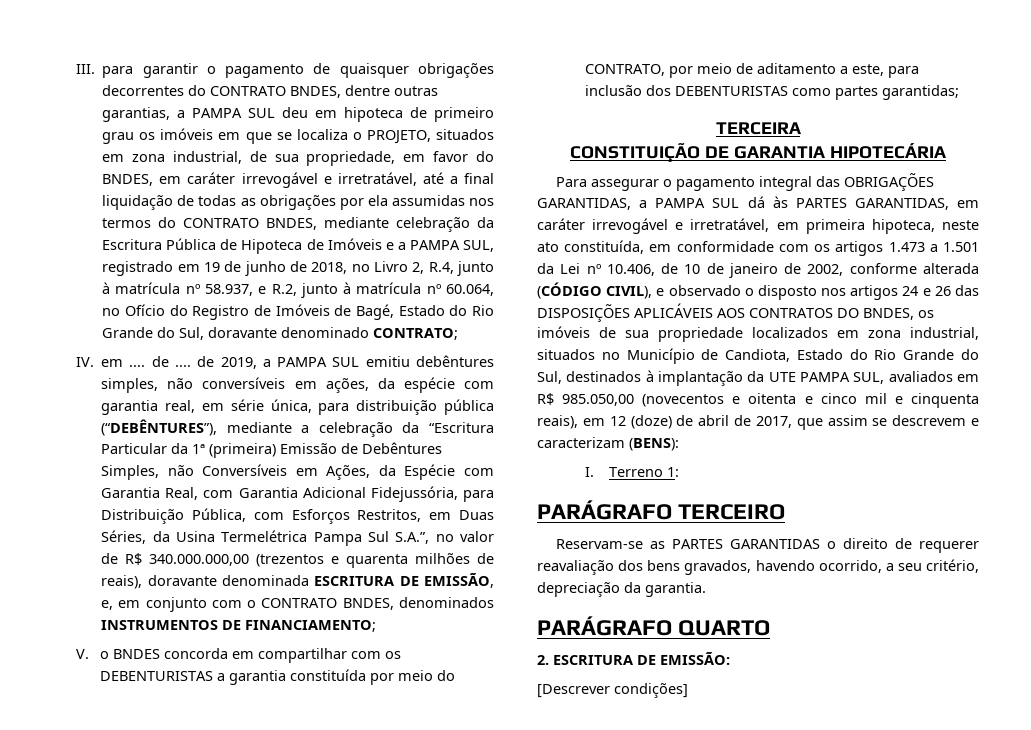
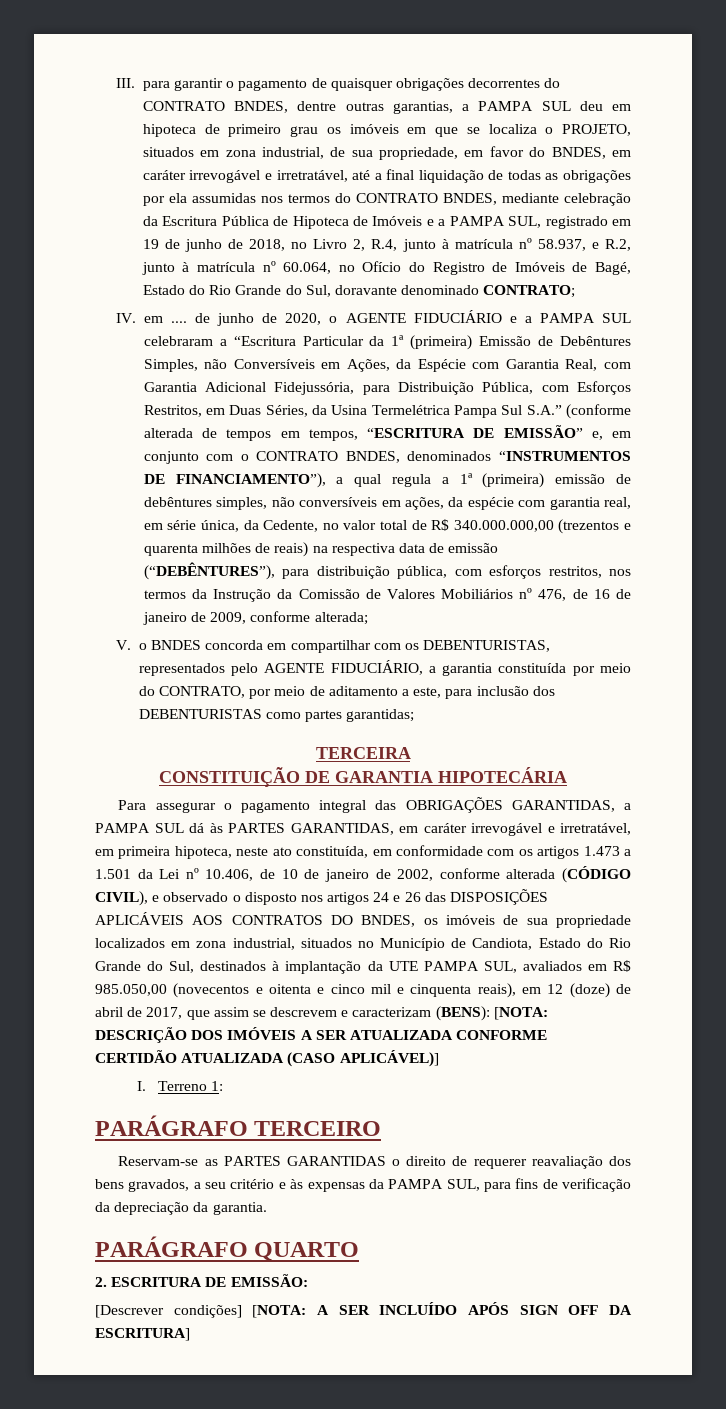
[175,355,494,369] [101,377,494,393] [101,399,495,415] [101,419,420,437] .... de 2019, a PAMPA SUL emitiu debêntures simples, não conversíveis em ações, da espécie com garantia real, em série única, para distribuição pública (“DEBÊNTURES”), mediante a celebração da -> [217,310,631,326] [143,336,227,346] junho de 2020, o AGENTE FIDUCIÁRIO e a PAMPA SUL celebraram a
[395,532,430,544] S.A.”, -> [526,404,632,419] [143,425,632,441] [143,451,631,464] [143,473,631,488] [143,497,631,510] [143,520,319,532] S.A.” (conforme alterada de tempos em tempos, “ESCRITURA DE EMISSÃO” e, em conjunto com o CONTRATO BNDES, denominados “INSTRUMENTOS DE FINANCIAMENTO”), a qual regula a 1ª (primeira) emissão de debêntures simples, não conversíveis em ações, da espécie com garantia real, em série única, da Cedente,
(494, 536) none -> [380,520,408,530] total
[101,573,494,589] [101,597,494,612] [101,620,377,632] reais), doravante denominada ESCRITURA DE EMISSÃO, e, em conjunto com o CONTRATO BNDES, denominados INSTRUMENTOS DE FINANCIAMENTO; -> [274,542,499,557] [143,562,631,580] [143,588,631,602] [142,611,368,625] reais) na respectiva data de emissão (“DEBÊNTURES”), para distribuição pública, com esforços restritos, nos termos da Instrução da Comissão de Valores Mobiliários nº 476, de 16 de janeiro de 2009, conforme alterada;
[99,671,213,681] DEBENTURISTAS -> [423,640,551,652] [138,660,423,676] DEBENTURISTAS, representados pelo AGENTE FIDUCIÁRIO,
(679, 444) none -> [493,1007,548,1020] [95,1027,548,1043] [95,1050,439,1067] [NOTA: DESCRIÇÃO DOS IMÓVEIS A SER ATUALIZADA CONFORME CERTIDÃO ATUALIZADA (CASO APLICÁVEL)]
[755,559,979,573] havendo ocorrido, a seu critério, -> [193,1178,631,1192] [95,1202,110,1212] a seu critério e às expensas da PAMPA SUL, para fins de verificação da
(688, 690) none -> [252,1302,632,1318] [95,1328,190,1341] [NOTA: A SER INCLUÍDO APÓS SIGN OFF DA ESCRITURA]

